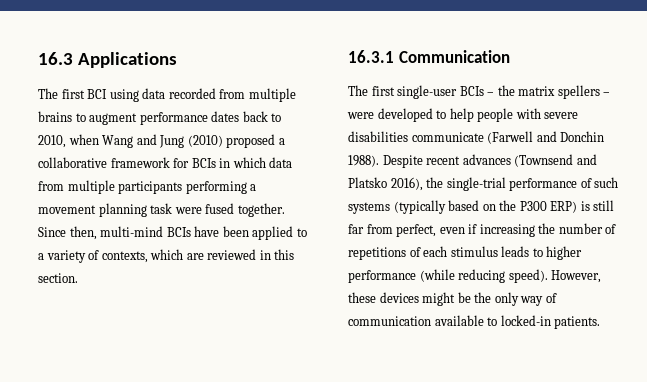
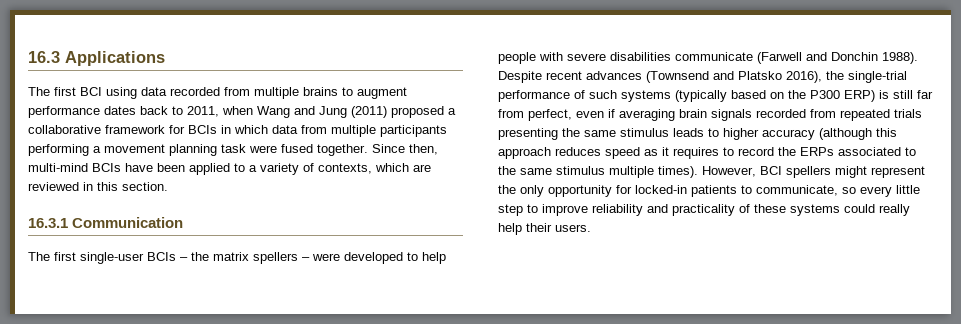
[38,135,66,148] 2010, -> [187,106,219,117] 2011,
[187,135,223,147] (2010) -> [351,106,387,118] (2011)
[479,223,617,237] [348,246,583,260] [348,269,602,283] [348,292,557,306] [348,315,601,329] increasing the number of repetitions of each stimulus leads to higher performance (while reducing speed). However, these devices might be the only way of communication available to locked-in patients. -> [619,109,922,121] [498,128,897,140] [498,147,916,159] [498,166,925,178] [498,185,920,197] [498,204,910,216] [498,223,591,235] averaging brain signals recorded from repeated trials presenting the same stimulus leads to higher accuracy (although this approach reduces speed as it requires to record the ERPs associated to the same stimulus multiple times). However, BCI spellers might represent the only opportunity for locked-in patients to communicate, so every little step to improve reliability and practicality of these systems could really help their users.

